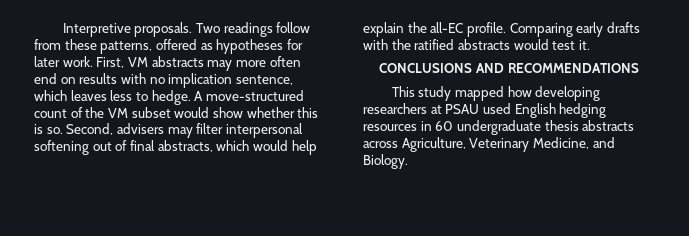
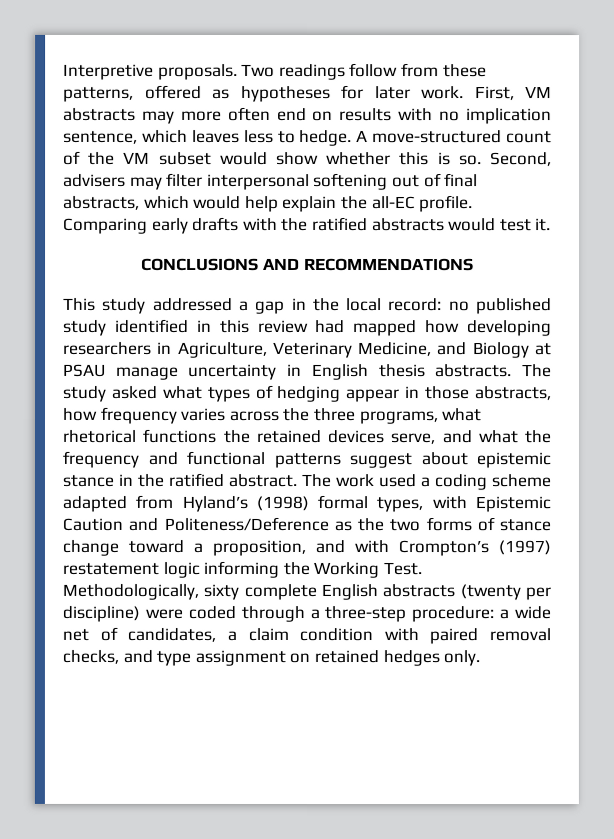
[455,86,601,101] [363,103,607,118] [363,120,635,135] [363,137,615,152] [363,154,408,169] mapped how developing researchers at PSAU used English hedging resources in 60 undergraduate thesis abstracts across Agriculture, Veterinary Medicine, and Biology. -> [152,297,552,315] [63,318,552,337] [63,341,552,359] [63,363,552,381] [63,384,553,403] [62,406,483,425] [62,428,551,445] [62,450,551,469] [62,472,551,491] [62,494,551,513] [62,516,551,532] [62,539,551,557] [62,560,422,579] [62,583,551,601] [62,605,551,623] [62,626,551,645] [62,649,481,667] addressed a gap in the local record: no published study identified in this review had mapped how developing researchers in Agriculture, Veterinary Medicine, and Biology at PSAU manage uncertainty in English thesis abstracts. The study asked what types of hedging appear in those abstracts, how frequency varies across the three programs, what rhetorical functions the retained devices serve, and what the frequency and functional patterns suggest about epistemic stance in the ratified abstract. The work used a coding scheme adapted from Hyland’s (1998) formal types, with Epistemic Caution and Politeness/Deference as the two forms of stance change toward a proposition, and with Crompton’s (1997) restatement logic informing the Working Test. Methodologically, sixty complete English abstracts (twenty per discipline) were coded through a three-step procedure: a wide net of candidates, a claim condition with paired removal checks, and type assignment on retained hedges only.

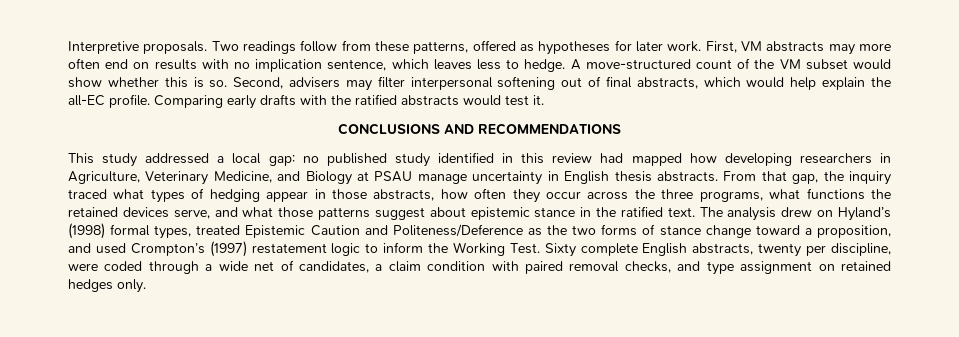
[255,297,443,314] gap in the local record: -> [232,153,295,166] local gap:
[522,364,552,378] [63,385,158,402] The study asked -> [723,171,891,185] [68,189,107,199] From that gap, the inquiry traced
[99,406,227,424] frequency varies -> [474,188,582,203] often they occur
[62,429,136,443] rhetorical -> (801, 194) none
[524,430,551,444] [62,450,265,468] the frequency and functional -> [278,207,314,218] those
[228,473,551,491] [62,494,174,512] abstract. The work used a coding scheme adapted from -> [667,207,834,221] text. The analysis drew on
[431,496,467,510] with -> [196,225,241,235] treated
[354,540,389,554] with -> [95,243,126,254] used
[203,560,280,578] informing -> [365,242,424,253] to inform
[62,583,551,601] [62,605,140,622] Methodologically, sixty complete English abstracts (twenty per discipline) -> [544,243,891,257] Sixty complete English abstracts, twenty per discipline,
[324,606,510,623] three-step procedure: a -> (213, 267) none

